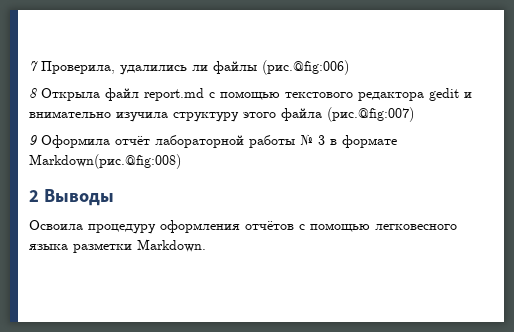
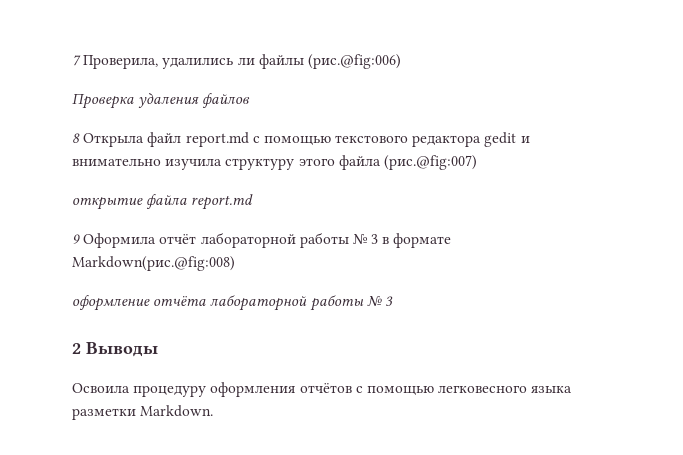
(349, 67) none -> [72,92,251,109] // Проверка удаления файлов
(414, 114) none -> [72,194,254,210] // открытие файла report.md
(181, 161) none -> [72,295,393,311] // оформление отчёта лабораторной работы № 3

